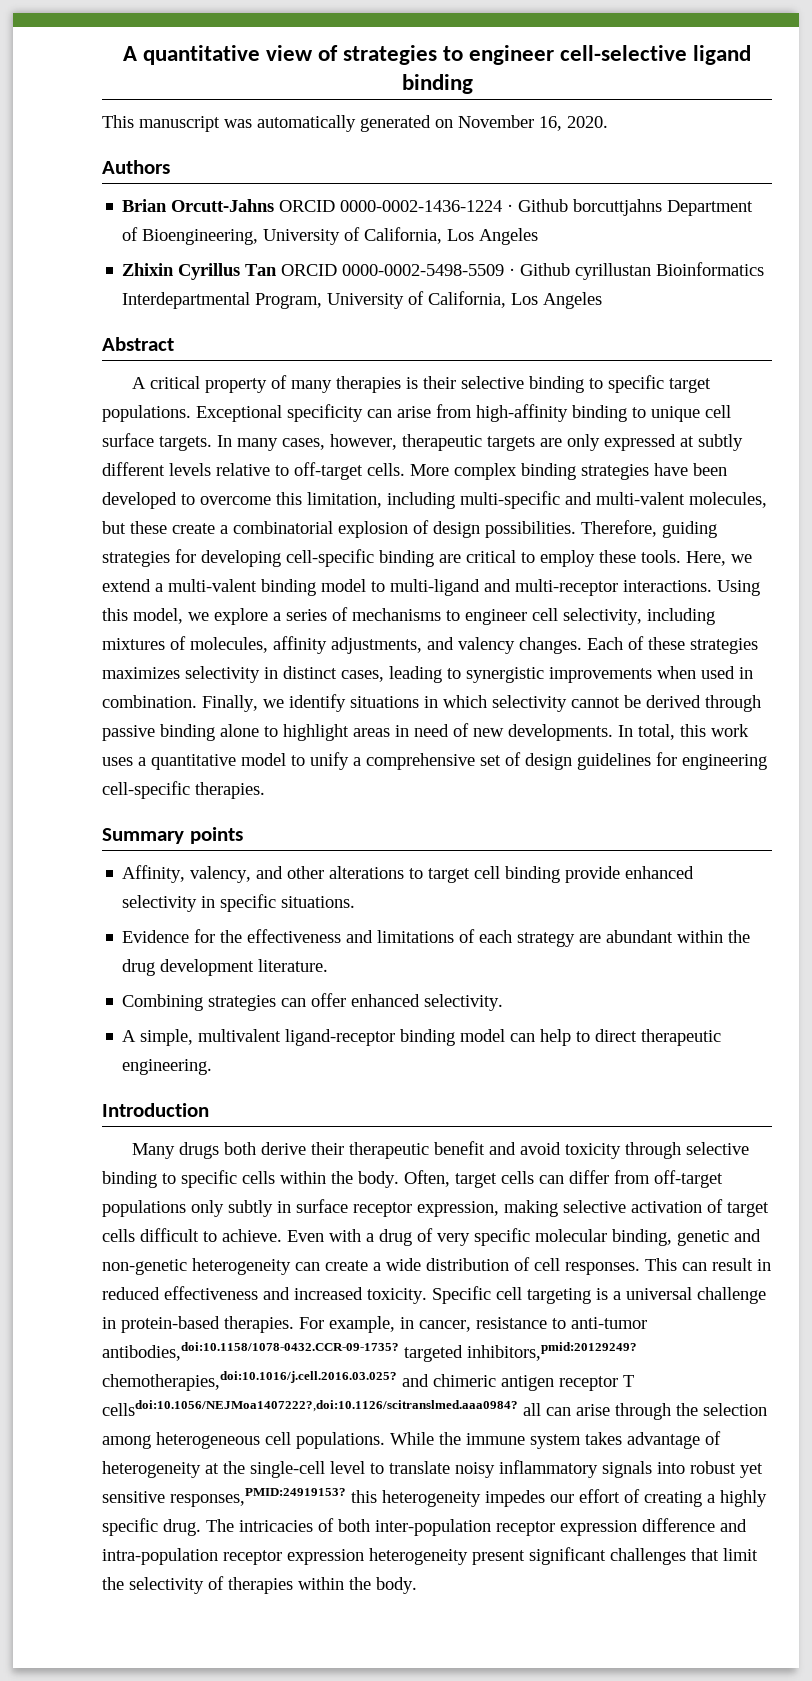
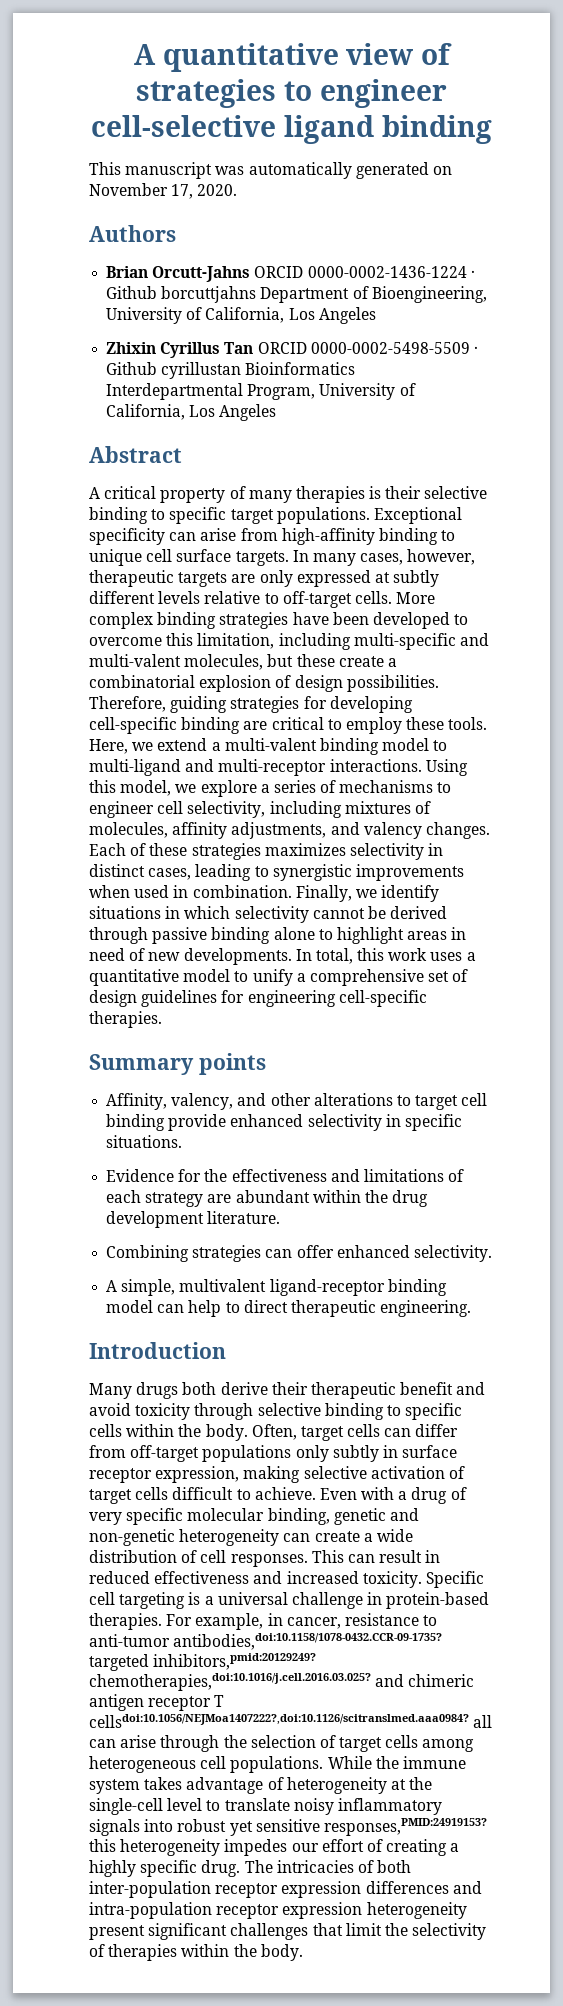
[539,116,562,131] 16, -> [171,184,194,199] 17,
(767, 1409) none -> [319,1735,419,1752] of target cells
[642,1518,715,1532] difference -> [365,1881,449,1894] differences

